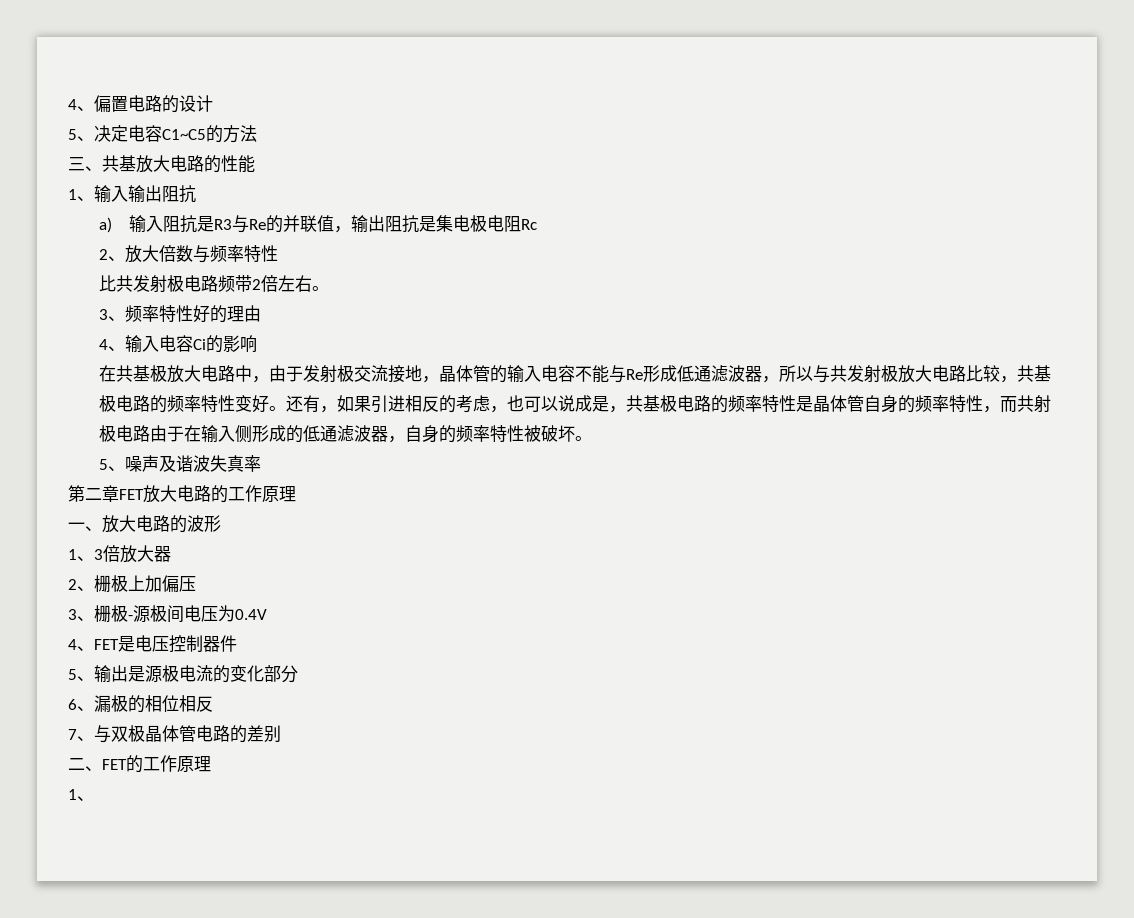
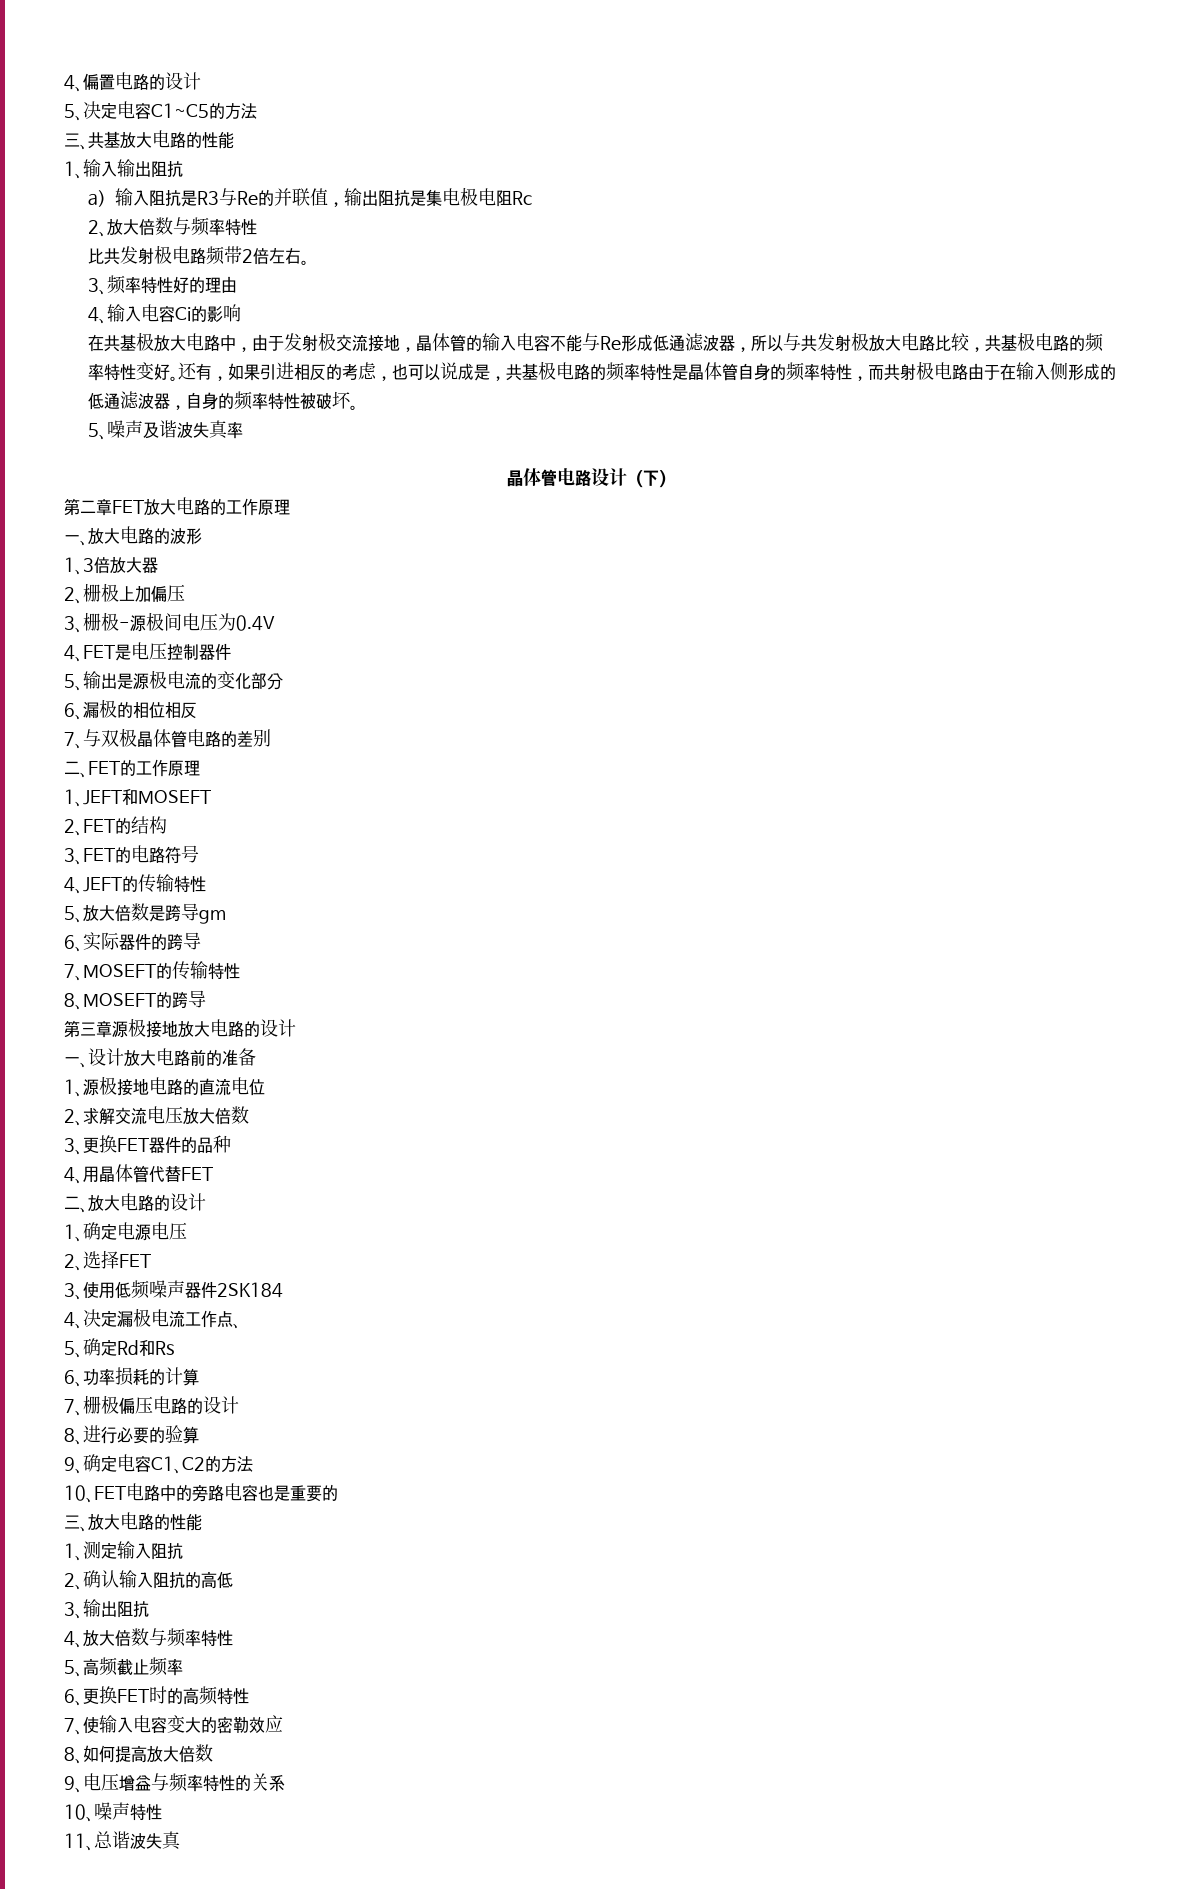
(261, 463) none -> [507,468,675,488] // 晶体管电路设计（下）
(94, 798) none -> [83,788,211,806] [64,816,167,836] [64,845,199,865] [64,874,206,894] [64,903,226,924] [64,932,201,952] [64,961,240,981] [64,990,206,1010] [64,1018,296,1038] [64,1048,256,1068] [64,1076,265,1097] [64,1106,249,1126] [64,1135,231,1155] [64,1164,213,1184] [64,1193,206,1213] [64,1222,187,1242] [64,1250,151,1271] [64,1280,283,1300] [64,1308,241,1329] [64,1338,175,1358] [64,1367,199,1387] [64,1395,239,1416] [64,1425,199,1445] [64,1454,253,1474] [64,1483,338,1503] [64,1512,202,1532] [64,1541,183,1561] [64,1570,233,1590] [64,1599,149,1619] [64,1628,233,1648] [64,1657,183,1677] [64,1686,249,1706] [64,1715,283,1735] [64,1744,213,1764] [64,1773,285,1793] [64,1802,162,1822] [64,1831,181,1851] JEFT和MOSEFT // 2、FET的结构 // 3、FET的电路符号 // 4、JEFT的传输特性 // 5、放大倍数是跨导gm // 6、实际器件的跨导 // 7、MOSEFT的传输特性 // 8、MOSEFT的跨导 // 第三章源极接地放大电路的设计 // 一、设计放大电路前的准备 // 1、源极接地电路的直流电位 // 2、求解交流电压放大倍数 // 3、更换FET器件的品种 // 4、用晶体管代替FET // 二、放大电路的设计 // 1、确定电源电压 // 2、选择FET // 3、使用低频噪声器件2SK184 // 4、决定漏极电流工作点、 // 5、确定Rd和Rs // 6、功率损耗的计算 // 7、栅极偏压电路的设计 // 8、进行必要的验算 // 9、确定电容C1、C2的方法 // 10、FET电路中的旁路电容也是重要的 // 三、放大电路的性能 // 1、测定输入阻抗 // 2、确认输入阻抗的高低 // 3、输出阻抗 // 4、放大倍数与频率特性 // 5、高频截止频率 // 6、更换FET时的高频特性 // 7、使输入电容变大的密勒效应 // 8、如何提高放大倍数 // 9、电压增益与频率特性的关系 // 10、噪声特性 // 11、总谐波失真

